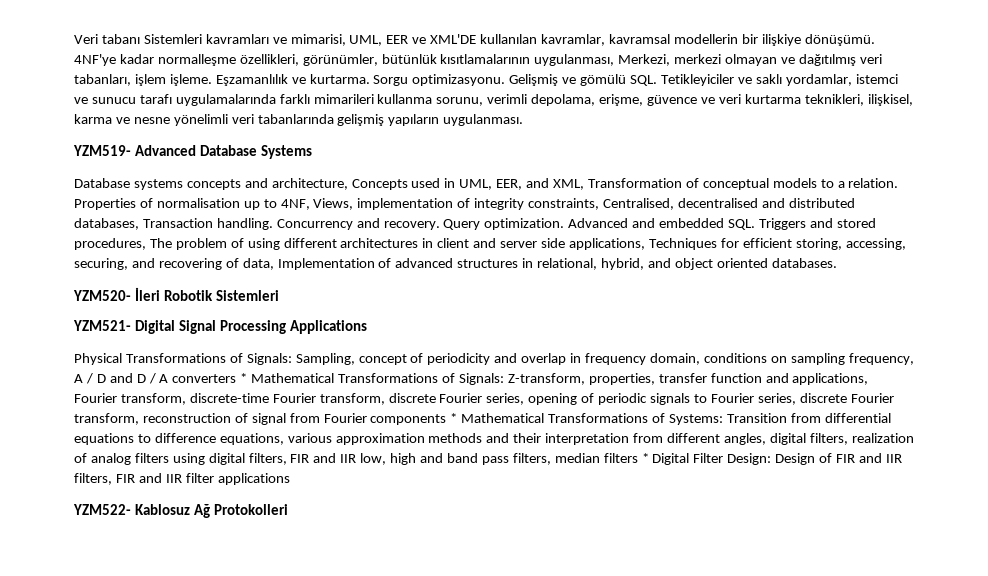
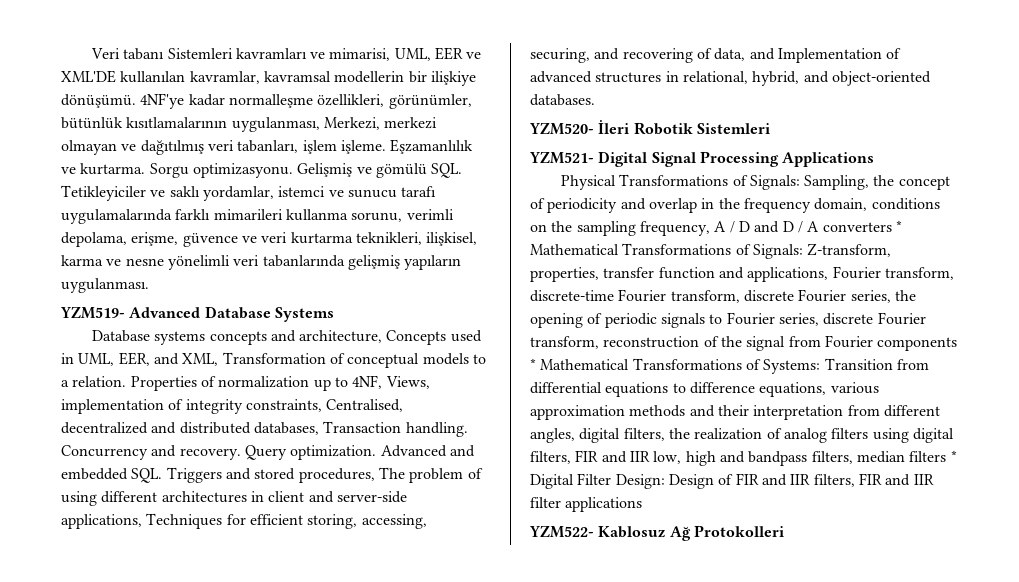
[156,198,240,208] normalisation -> [218,376,310,388] normalization
[677,198,758,208] decentralised -> [61,422,148,434] decentralized
[500,238,566,248] server side -> [336,491,407,503] server-side
(274, 264) none -> [749,48,775,60] and
[674,258,768,270] object oriented -> [831,71,931,86] object-oriented
(355, 359) none -> [873,175,895,186] the
(582, 358) none -> [718,198,740,209] the
(787, 359) none -> [551,221,573,232] the
(525, 399) none -> [894,290,916,301] the
(248, 418) none -> [720,336,742,347] the
(848, 439) none -> [668,428,690,439] the
[446,453,509,465] band pass -> [748,451,808,466] bandpass

